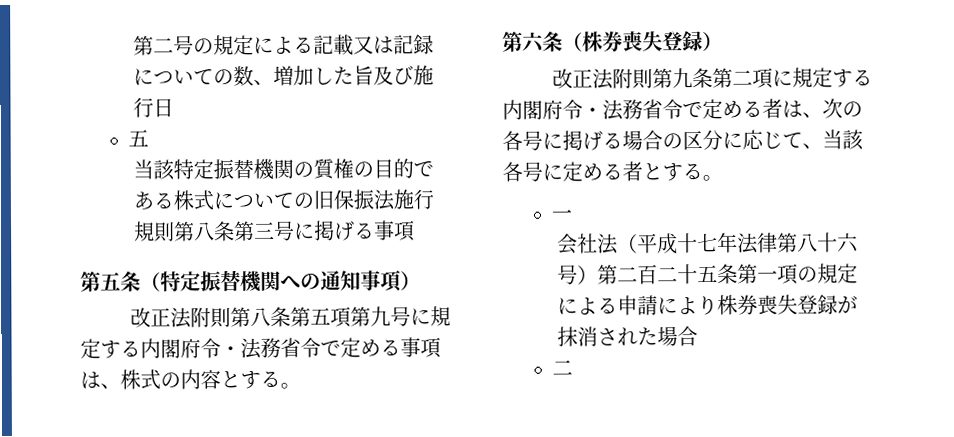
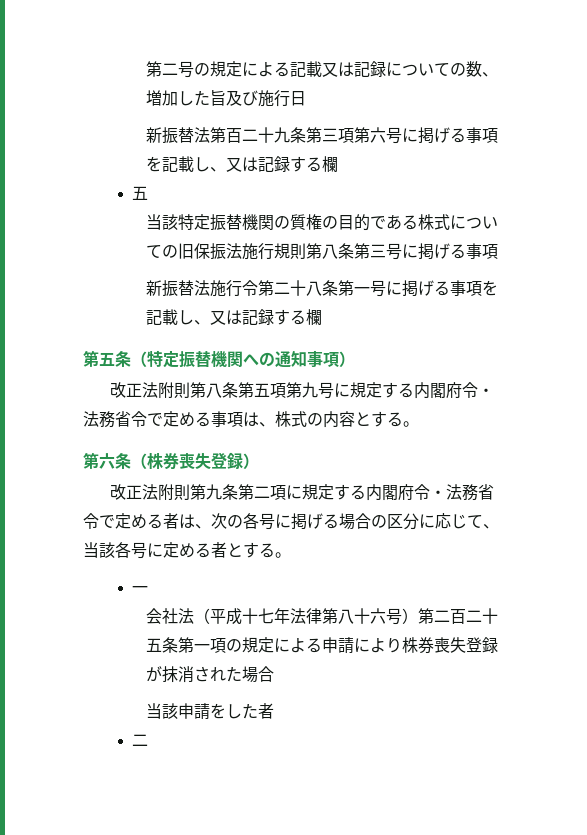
(174, 108) none -> [146,127,499,144] [146,156,339,172] // 新振替法第百二十九条第三項第六号に掲げる事項を記載し、又は記録する欄
(415, 231) none -> [146,280,499,297] [146,309,323,325] // 新振替法施行令第二十八条第一号に掲げる事項を記載し、又は記録する欄
(698, 336) none -> [146,703,275,720] // 当該申請をした者

